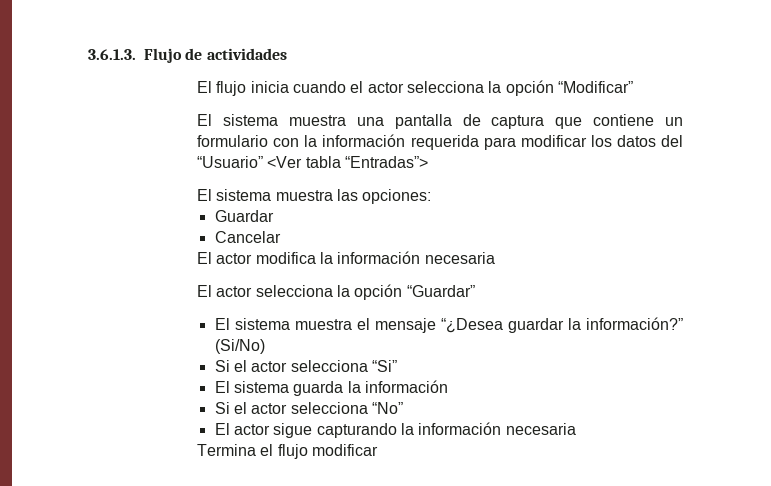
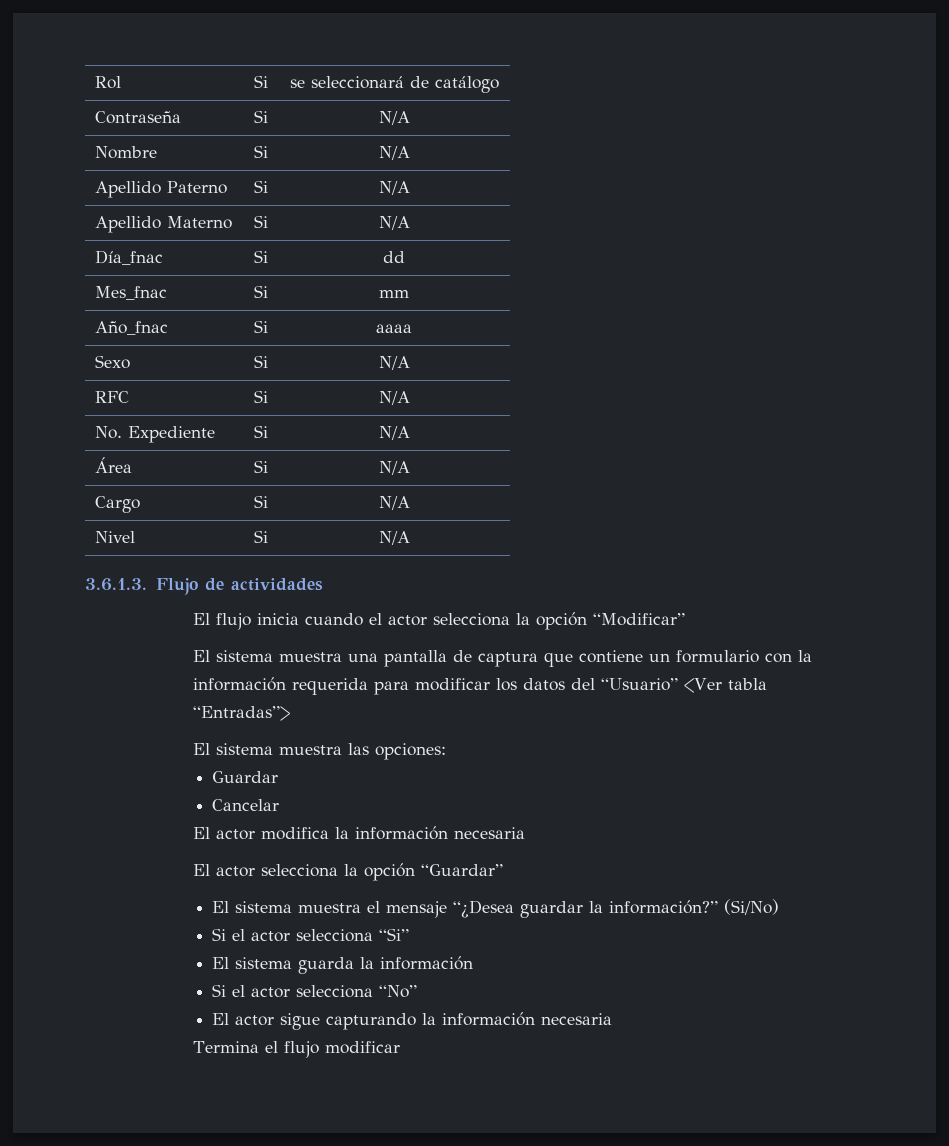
(88, 54) none -> [95,76,122,89] [254,75,268,88] [289,76,499,93] [95,111,182,124] [254,110,268,123] [378,111,410,125] [95,146,158,159] [254,145,268,158] [378,146,410,160] [95,181,228,198] [254,180,268,193] [378,181,410,195] [95,216,233,233] [254,215,268,228] [378,216,410,230] [95,250,164,265] [254,250,268,263] [383,251,406,263] [95,286,168,300] [254,285,268,298] [379,289,410,298] [95,321,169,335] [254,320,268,333] [376,324,413,333] [95,355,131,369] [254,355,268,368] [378,356,410,370] [95,391,130,403] [254,390,268,403] [378,391,410,405] [95,426,216,443] [254,425,268,438] [378,426,410,440] [95,457,133,473] [254,460,268,473] [378,461,410,475] [95,496,141,513] [254,495,268,508] [378,496,410,510] [95,531,136,543] [254,530,268,543] [378,531,410,545] Rol | Si | se seleccionará de catálogo // Contraseña | Si | N/A // Nombre | Si | N/A // Apellido Paterno | Si | N/A // Apellido Materno | Si | N/A // Día_fnac | Si | dd // Mes_fnac | Si | mm // Año_fnac | Si | aaaa // Sexo | Si | N/A // RFC | Si | N/A // No. Expediente | Si | N/A // Área | Si | N/A // Cargo | Si | N/A // Nivel | Si | N/A //

